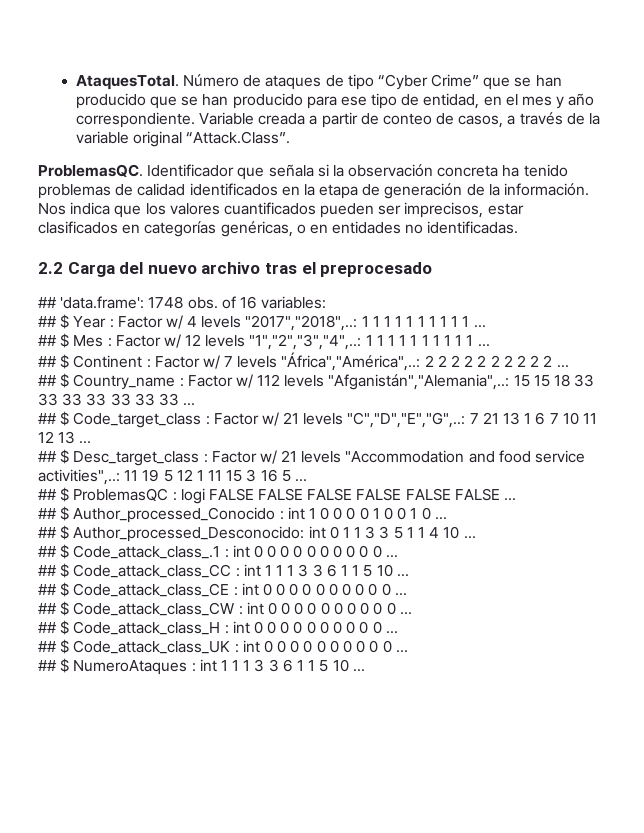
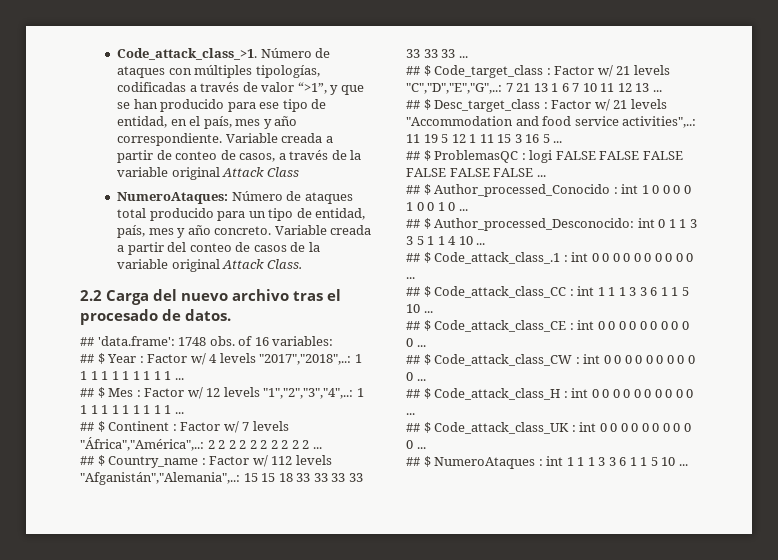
[75,74,562,90] [75,93,146,109] AtaquesTotal. Número de ataques de tipo “Cyber Crime” que se han producido -> [117,48,331,60] [117,65,320,78] [117,82,339,95] Code_attack_class_>1. Número de ataques con múltiples tipologías, codificadas a través de valor “>1”, y
(518, 100) none -> [203,116,232,129] país,
[186,131,291,144] [38,164,568,180] [38,183,590,199] [38,202,524,218] [38,221,519,237] “Attack.Class”. // ProblemasQC. Identificador que señala si la observación concreta ha tenido problemas de calidad identificados en la etapa de generación de la información. Nos indica que los valores cuantificados pueden ser imprecisos, estar clasificados en categorías genéricas, o en entidades no identificadas. -> [222,167,299,177] [117,191,353,204] [117,208,366,221] [117,225,372,238] [117,242,320,255] [117,259,302,272] Attack Class // NumeroAtaques: Número de ataques total producido para un tipo de entidad, país, mes y año concreto. Variable creada a partir del conteo de casos de la variable original Attack Class.
[320,262,433,277] preprocesado -> [80,309,231,325] procesado de datos.

